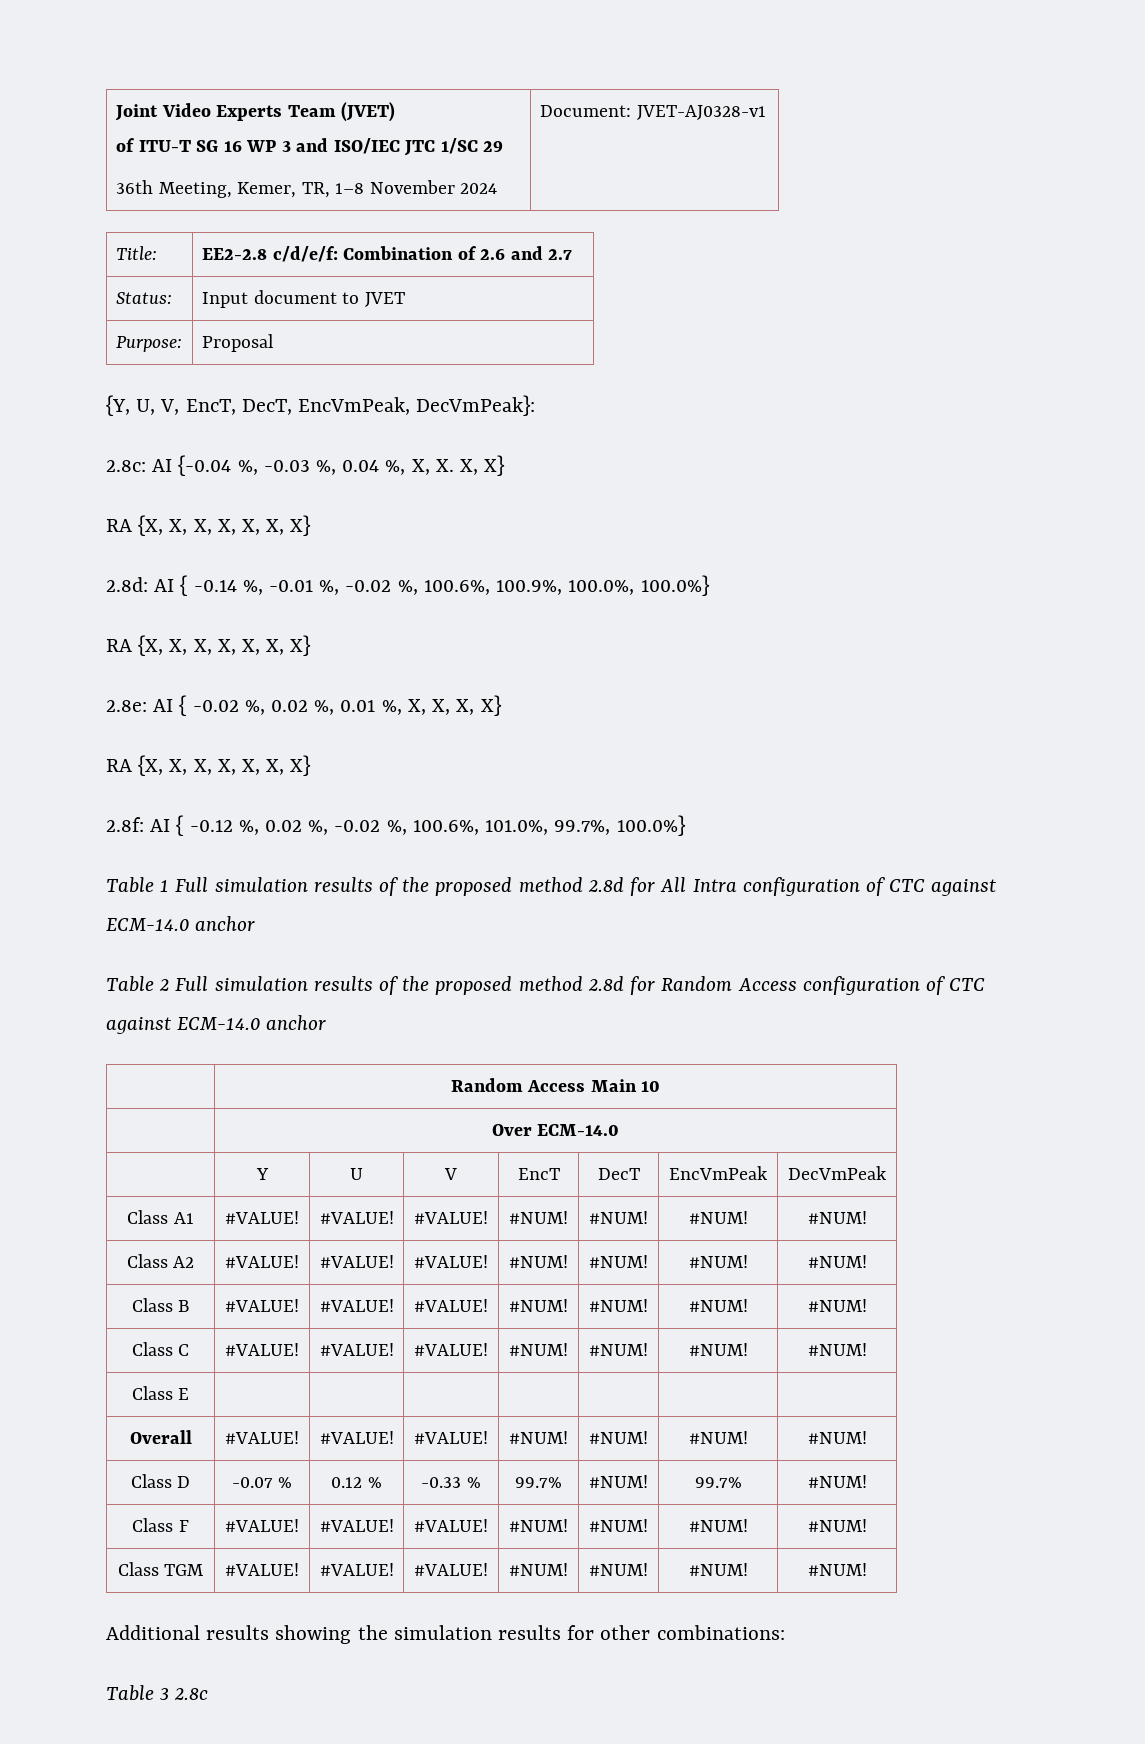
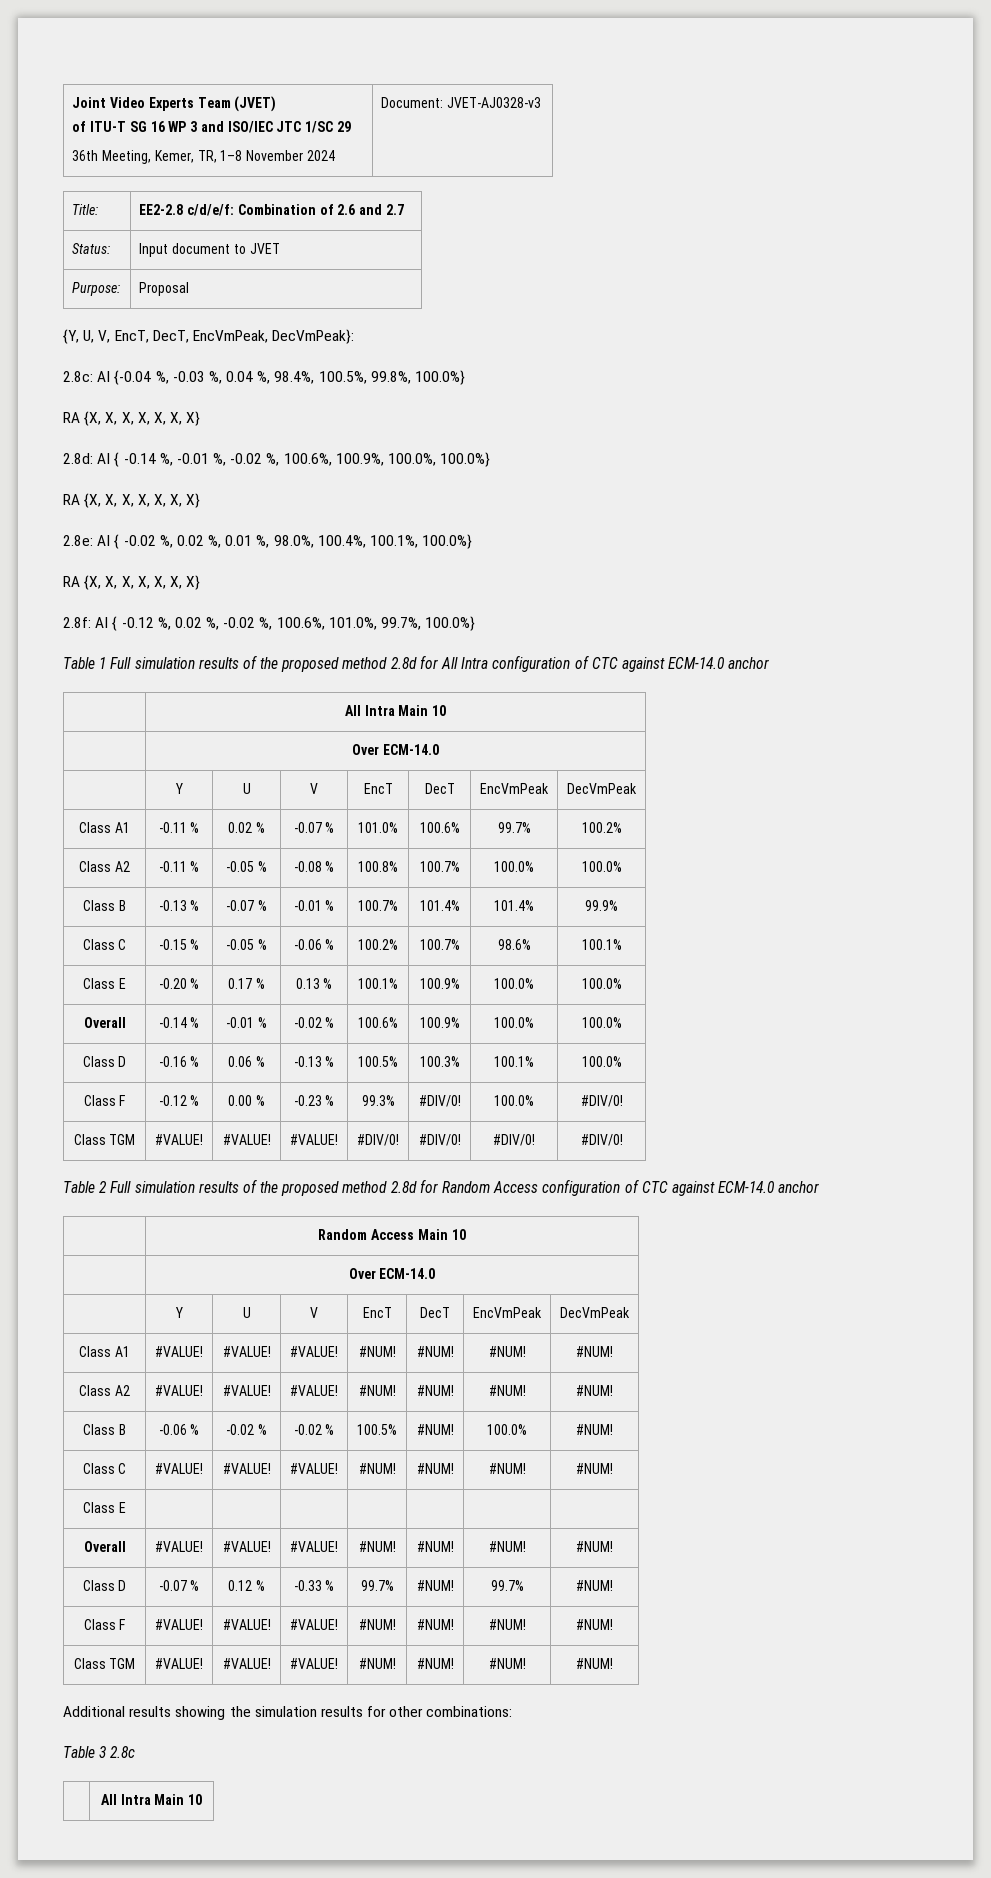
[636,105,766,120] JVET-AJ0328-v1 -> [446,97,541,108] JVET-AJ0328-v3
[411,455,506,476] X, X. X, X} -> [274,370,466,385] 98.4%, 100.5%, 99.8%, 100.0%}
[407,695,502,716] X, X, X, X} -> [273,534,473,549] 98.0%, 100.4%, 100.1%, 100.0%}
(256, 923) none -> [344,705,447,716] [352,744,439,755] [174,783,183,794] [242,783,251,794] [310,783,318,794] [363,783,393,794] [424,783,455,794] [480,783,549,794] [567,783,637,794] [79,822,130,833] [158,822,200,833] [228,822,265,833] [293,822,335,833] [358,822,398,833] [419,822,460,833] [497,822,531,833] [581,822,622,833] [79,861,130,872] [158,861,200,872] [226,861,267,872] [293,861,335,872] [358,861,398,872] [419,861,460,872] [494,861,534,872] [581,861,622,872] [83,900,126,911] [158,900,200,911] [226,900,267,911] [293,900,335,911] [358,900,398,911] [419,900,460,911] [494,900,534,911] [585,900,618,911] [82,939,127,950] [158,939,200,950] [226,939,267,950] [293,939,335,950] [358,939,398,950] [419,939,460,950] [497,939,531,950] [581,939,622,950] [83,978,126,989] [158,978,200,989] [228,978,265,989] [295,978,333,989] [358,978,398,989] [419,978,460,989] [494,978,534,989] [581,978,622,989] [83,1017,126,1028] [158,1017,200,1028] [226,1017,267,1028] [293,1017,335,1028] [358,1017,398,1028] [419,1017,460,1028] [494,1017,534,1028] [581,1017,622,1028] [82,1056,127,1067] [158,1056,200,1067] [228,1056,265,1067] [293,1056,335,1067] [358,1056,398,1067] [419,1056,460,1067] [494,1056,534,1067] [581,1056,622,1067] [83,1095,126,1106] [158,1095,200,1106] [228,1095,265,1106] [293,1095,335,1106] [361,1095,395,1106] [418,1095,461,1107] [494,1095,534,1106] [580,1095,623,1107] [73,1134,136,1145] [155,1134,203,1145] [222,1134,271,1145] [290,1134,338,1145] [357,1134,399,1146] [418,1134,461,1146] [493,1134,535,1146] [580,1134,623,1146] // | All Intra Main 10 // | Over ECM-14.0 // | Y | U | V | EncT | DecT | EncVmPeak | DecVmPeak // Class A1 | -0.11 % | 0.02 % | -0.07 % | 101.0% | 100.6% | 99.7% | 100.2% // Class A2 | -0.11 % | -0.05 % | -0.08 % | 100.8% | 100.7% | 100.0% | 100.0% // Class B | -0.13 % | -0.07 % | -0.01 % | 100.7% | 101.4% | 101.4% | 99.9% // Class C | -0.15 % | -0.05 % | -0.06 % | 100.2% | 100.7% | 98.6% | 100.1% // Class E | -0.20 % | 0.17 % | 0.13 % | 100.1% | 100.9% | 100.0% | 100.0% // Overall | -0.14 % | -0.01 % | -0.02 % | 100.6% | 100.9% | 100.0% | 100.0% // Class D | -0.16 % | 0.06 % | -0.13 % | 100.5% | 100.3% | 100.1% | 100.0% // Class F | -0.12 % | 0.00 % | -0.23 % | 99.3% | #DIV/0! | 100.0% | #DIV/0! // Class TGM | #VALUE! | #VALUE! | #VALUE! | #DIV/0! | #DIV/0! | #DIV/0! | #DIV/0!
[225,1299,299,1312] [319,1299,394,1312] [414,1299,488,1312] [509,1299,568,1312] [589,1299,648,1312] [688,1299,748,1312] #VALUE! | #VALUE! | #VALUE! | #NUM! | #NUM! | #NUM! -> [158,1424,200,1435] [226,1424,267,1435] [293,1424,335,1435] [357,1424,397,1435] [416,1424,454,1435] [487,1424,527,1435] -0.06 % | -0.02 % | -0.02 % | 100.5% | #NUM! | 100.0%
(209, 1694) none -> [100,1794,203,1805] // | All Intra Main 10

